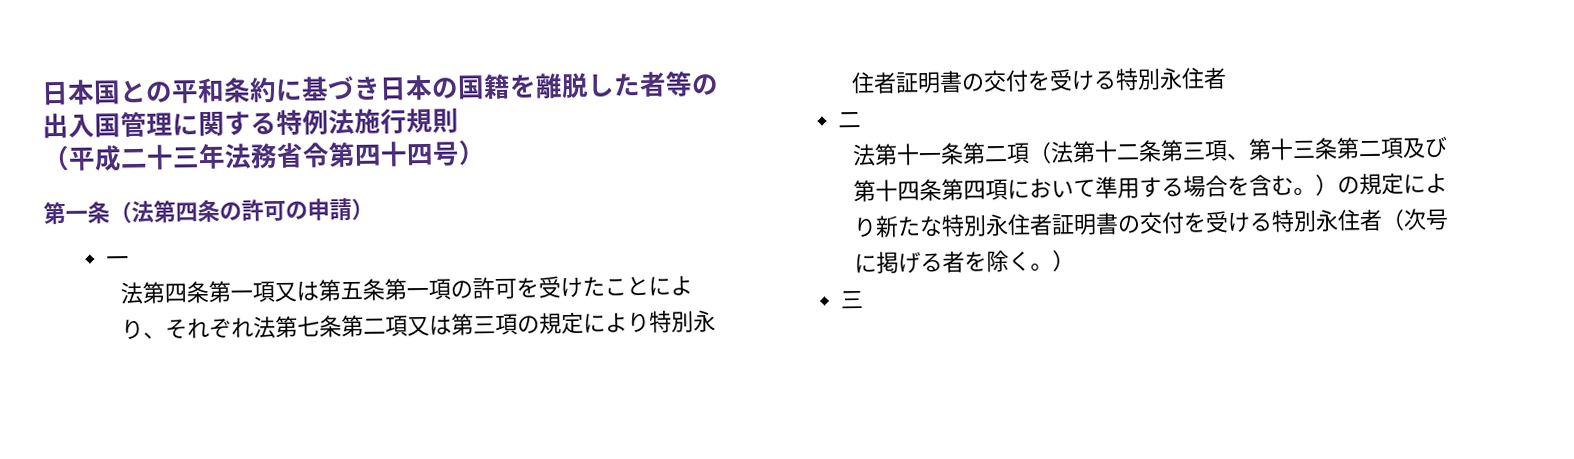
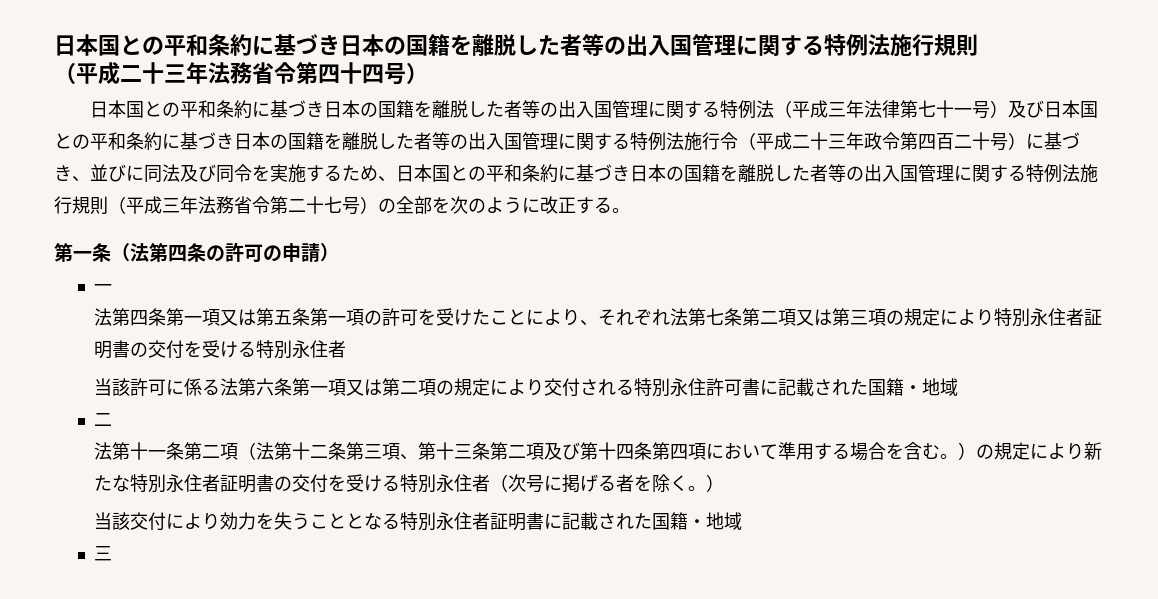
(486, 153) none -> [90,100,1099,119] [54,132,1080,151] [54,164,1098,183] [54,196,630,215] // 日本国との平和条約に基づき日本の国籍を離脱した者等の出入国管理に関する特例法（平成三年法律第七十一号）及び日本国との平和条約に基づき日本の国籍を離脱した者等の出入国管理に関する特例法施行令（平成二十三年政令第四百二十号）に基づき、並びに同法及び同令を実施するため、日本国との平和条約に基づき日本の国籍を離脱した者等の出入国管理に関する特例法施行規則（平成三年法務省令第二十七号）の全部を次のように改正する。
(1227, 78) none -> [93,378,958,397] // 当該許可に係る法第六条第一項又は第二項の規定により交付される特別永住許可書に記載された国籍・地域
(1075, 261) none -> [93,512,742,531] // 当該交付により効力を失うこととなる特別永住者証明書に記載された国籍・地域

